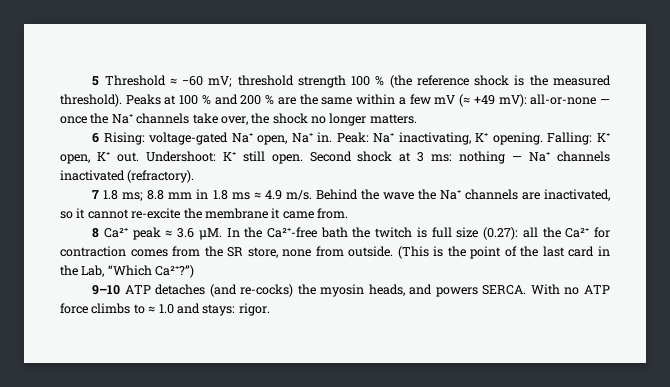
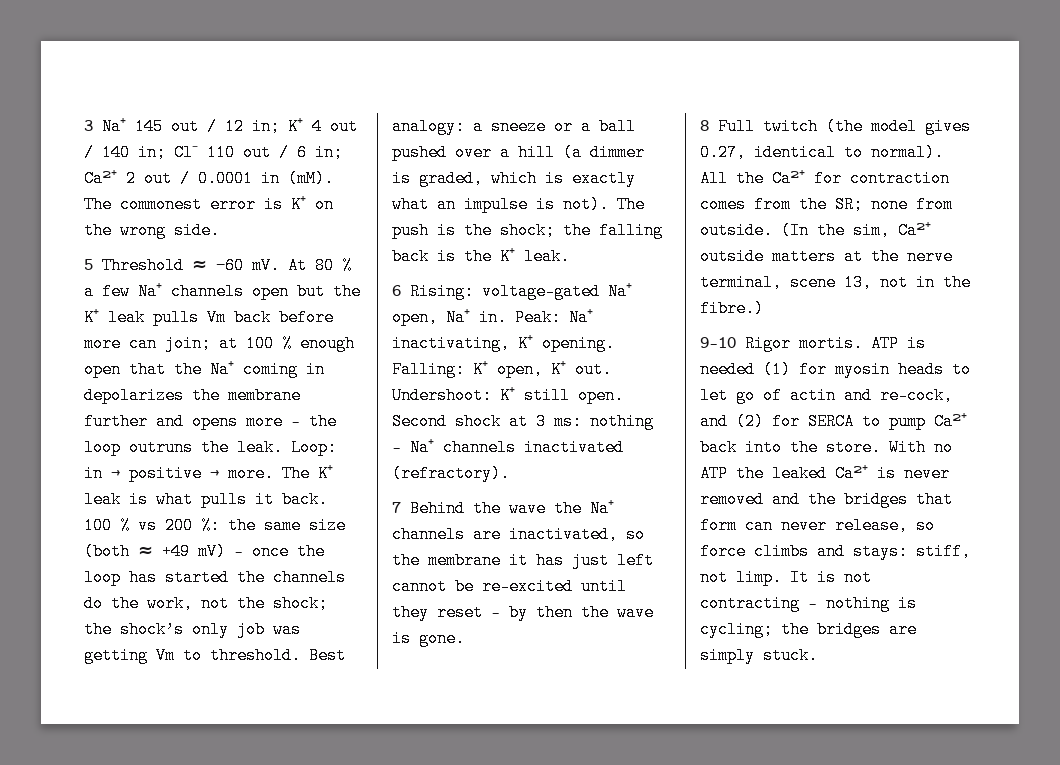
[92,75,612,88] [60,94,611,107] [60,113,417,126] 5 Threshold ≈ −60 mV; threshold strength 100 % (the reference shock is the measured threshold). Peaks at 100 % and 200 % are the same within a few mV (≈ +49 mV): all-or-none — once the Na⁺ channels take over, the shock no longer matters. -> [84,118,358,135] [84,144,343,161] [84,170,334,187] [84,196,334,213] [84,222,220,239] [84,257,352,274] [84,283,361,300] [84,309,334,326] [84,335,355,352] [84,361,325,378] [84,387,301,404] [84,413,337,430] [84,439,337,456] [84,465,333,482] [84,491,328,508] [84,517,346,534] [84,543,325,560] [84,569,346,586] [84,595,328,612] [84,621,301,638] [84,647,346,664] [392,118,636,135] [392,144,645,161] [392,170,636,187] [392,196,645,213] [392,222,663,239] [392,248,570,265] 3 Na⁺ 145 out / 12 in; K⁺ 4 out / 140 in; Cl⁻ 110 out / 6 in; Ca²⁺ 2 out / 0.0001 in (mM). The commonest error is K⁺ on the wrong side. // 5 Threshold ≈ −60 mV. At 80 % a few Na⁺ channels open but the K⁺ leak pulls Vm back before more can join; at 100 % enough open that the Na⁺ coming in depolarizes the membrane further and opens more — the loop outruns the leak. Loop: in → positive → more. The K⁺ leak is what pulls it back. 100 % vs 200 %: the same size (both ≈ +49 mV) — once the loop has started the channels do the work, not the shock; the shock’s only job was getting Vm to threshold. Best analogy: a sneeze or a ball pushed over a hill (a dimmer is graded, which is exactly what an impulse is not). The push is the shock; the falling back is the K⁺ leak.
[103,189,312,201] 1.8 ms; 8.8 mm in 1.8 ms ≈ 4.9 m/s. -> (401, 507) none
[76,208,348,219] [92,227,538,240] it cannot re-excite the membrane it came from. // 8 Ca²⁺ peak ≈ 3.6 µM. In the Ca²⁺-free bath the twitch is full size (0.27): all -> [392,552,654,569] [392,578,627,595] [392,604,654,621] [392,630,465,647] [700,118,971,135] [700,144,944,161] [700,170,728,187] the membrane it has just left cannot be re-excited until they reset — by then the wave is gone. // 8 Full twitch (the model gives 0.27, identical to normal). All
[227,247,278,258] SR store, -> [835,196,863,213] SR;
[397,246,610,259] [60,265,195,278] [92,284,611,297] [60,303,270,316] (This is the point of the last card in the Lab, “Which Ca²⁺?”) // 9–10 ATP detaches (and re-cocks) the myosin heads, and powers SERCA. With no ATP force climbs to ≈ 1.0 and stays: rigor. -> [781,222,931,239] [700,248,953,265] [700,274,971,291] [700,300,764,317] [700,335,926,352] [700,361,971,378] [700,387,953,404] [700,413,967,430] [700,439,953,456] [700,465,950,482] [700,491,953,508] [700,517,935,534] [700,543,971,560] [700,569,872,586] [700,595,917,612] [700,621,917,638] [700,647,818,664] (In the sim, Ca²⁺ outside matters at the nerve terminal, scene 13, not in the fibre.) // 9–10 Rigor mortis. ATP is needed (1) for myosin heads to let go of actin and re-cock, and (2) for SERCA to pump Ca²⁺ back into the store. With no ATP the leaked Ca²⁺ is never removed and the bridges that form can never release, so force climbs and stays: stiff, not limp. It is not contracting — nothing is cycling; the bridges are simply stuck.

